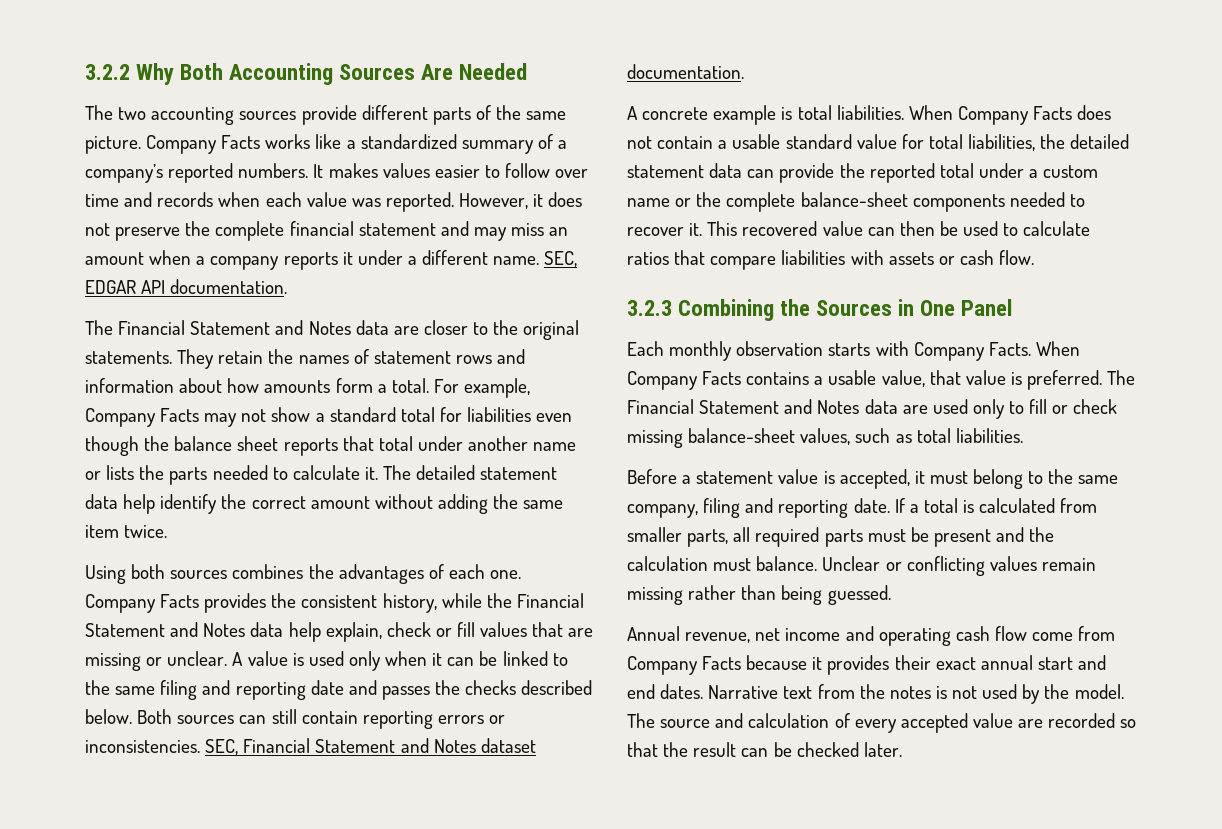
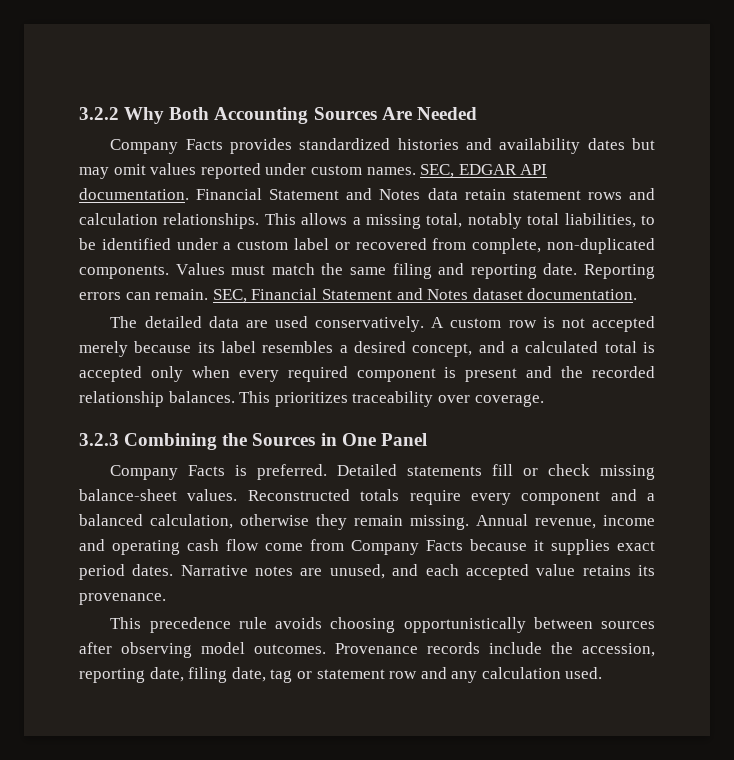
[85,105,567,125] [85,134,568,154] [85,163,589,183] [85,192,583,212] [85,221,569,241] [85,250,540,270] The two accounting sources provide different parts of the same picture. Company Facts works like a standardized summary of a company’s reported numbers. It makes values easier to follow over time and records when each value was reported. However, it does not preserve the complete financial statement and may miss an amount when a company reports it under a different name. -> [110,138,655,154] [79,163,416,179] Company Facts provides standardized histories and availability dates but may omit values reported under custom names.
[85,320,580,340] [85,349,526,369] [85,378,531,398] [85,407,573,427] [85,436,577,456] [85,465,558,485] [85,494,564,514] [85,525,168,538] [85,564,522,584] [85,593,585,613] [85,622,594,642] [85,651,568,671] // The Financial Statement and Notes data are closer to the original statements. They retain the names of statement rows and information about how amounts form a total. For example, Company Facts may not show a standard total for liabilities even though the balance sheet reports that total under another name or lists the parts needed to calculate it. The detailed statement data help identify the correct amount without adding the same item twice. // Using both sources combines the advantages of each one. Company Facts provides the consistent history, while the Financial Statement and Notes data help explain, check or fill values that are missing or unclear. A value is used only when it can be linked to -> [196,188,655,200] [79,213,655,229] [79,238,656,254] [79,263,315,279] Financial Statement and Notes data retain statement rows and calculation relationships. This allows a missing total, notably total liabilities, to be identified under a custom label or recovered from complete, non-duplicated components. Values must match
[310,680,593,700] [85,709,506,729] [85,740,200,753] date and passes the checks described below. Both sources can still contain reporting errors or inconsistencies. -> [543,263,656,279] [79,289,209,300] date. Reporting errors can remain.
[627,105,1112,125] [627,134,1130,151] [627,163,1099,183] [627,192,1085,212] [627,221,1091,236] [627,250,1035,270] A concrete example is total liabilities. When Company Facts does not contain a usable standard value for total liabilities, the detailed statement data can provide the reported total under a custom name or the complete balance-sheet components needed to recover it. This recovered value can then be used to calculate ratios that compare liabilities with assets or cash flow. -> [110,316,655,332] [79,341,655,357] [79,366,655,382] [79,391,544,407] The detailed data are used conservatively. A custom row is not accepted merely because its label resembles a desired concept, and a calculated total is accepted only when every required component is present and the recorded relationship balances. This prioritizes traceability over coverage.
[627,341,1080,361] [627,370,1136,390] [627,399,1025,419] Each monthly observation starts with Company Facts. When Company Facts contains a usable value, that value is preferred. The Financial Statement and Notes data are used only to -> [110,464,483,480] Company Facts is preferred. Detailed statements
[800,428,1023,445] [627,469,1119,489] [627,498,1098,518] [627,527,1055,547] [627,556,1096,576] [627,585,891,605] values, such as total liabilities. // Before a statement value is accepted, it must belong to the same company, filing and reporting date. If a total is calculated from smaller parts, all required parts must be present and the calculation must balance. Unclear or conflicting values remain missing rather than being guessed. // -> [187,489,655,505] [79,514,469,530] values. Reconstructed totals require every component and a balanced calculation, otherwise they remain missing.
[755,628,781,641] net -> (596, 523) none
[827,655,1107,675] [627,684,1124,704] [627,713,1137,733] [627,742,902,757] provides their exact annual start and end dates. Narrative text from the notes is not used by the model. The source and calculation of every accepted value are recorded so that the result can be checked later. -> [551,539,655,555] [79,564,656,580] [79,593,166,605] [110,617,655,633] [79,642,655,658] [79,667,603,683] supplies exact period dates. Narrative notes are unused, and each accepted value retains its provenance. // This precedence rule avoids choosing opportunistically between sources after observing model outcomes. Provenance records include the accession, reporting date, filing date, tag or statement row and any calculation used.

